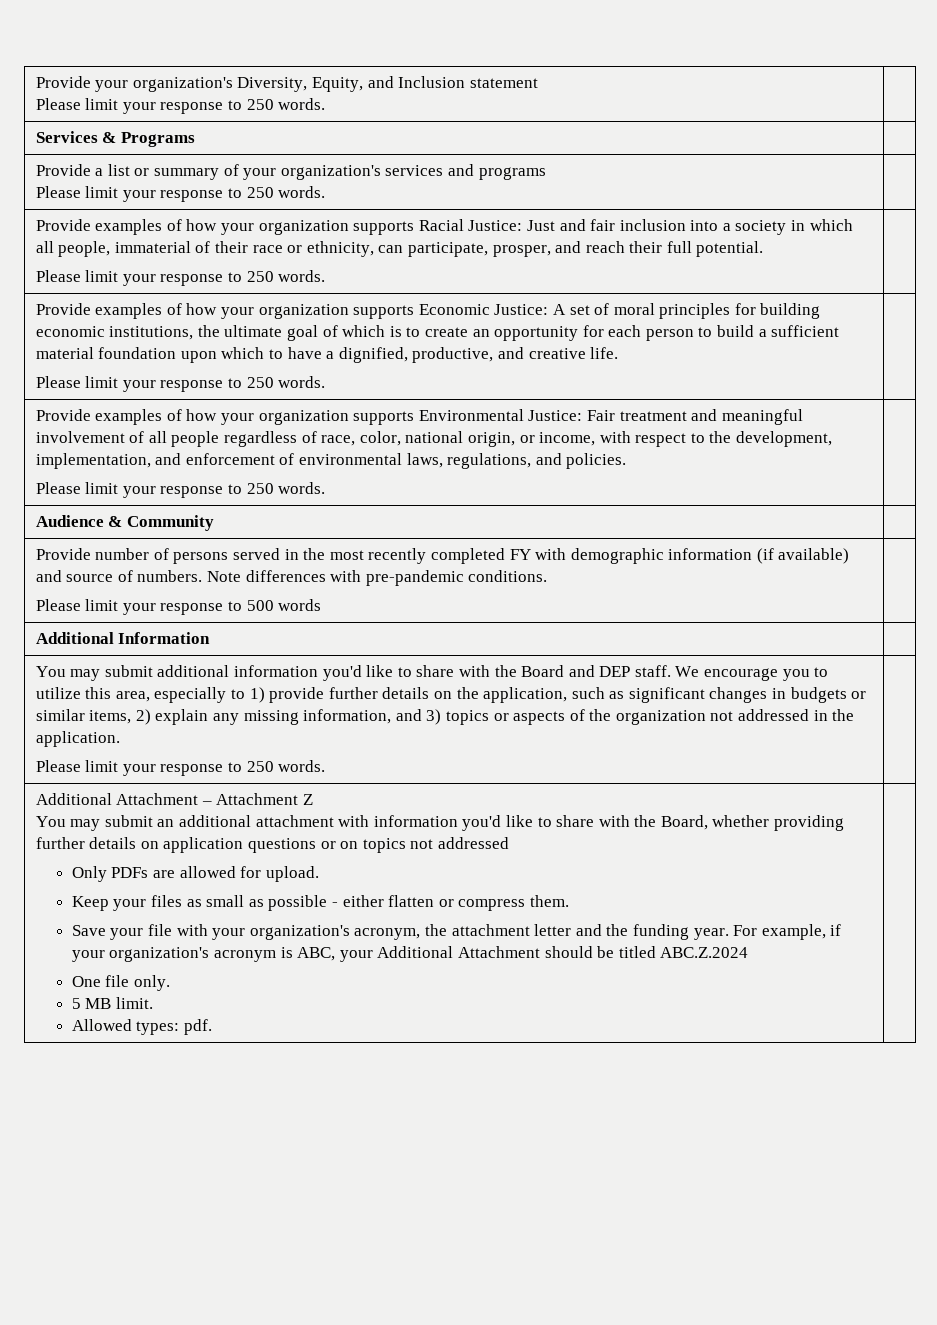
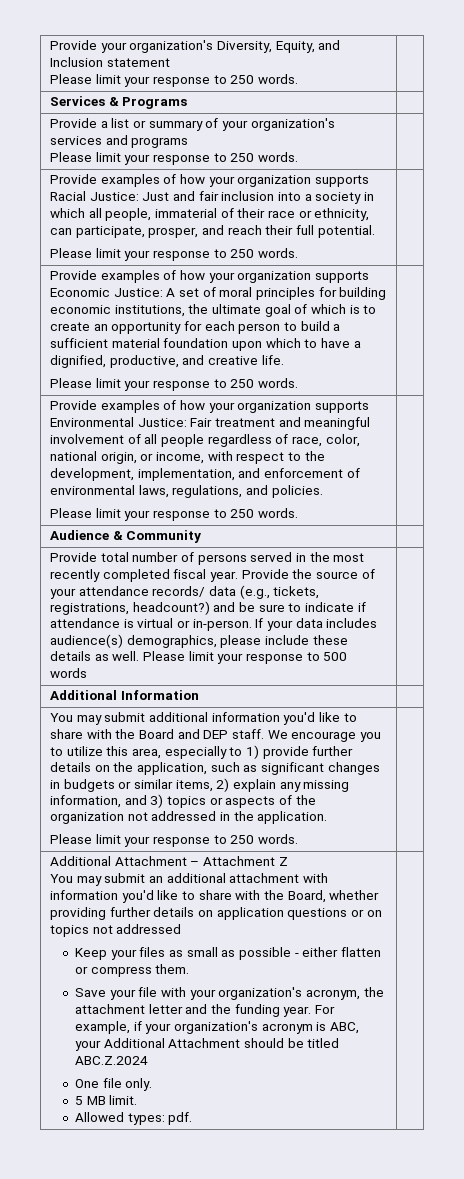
(91, 554) none -> [100,552,129,562] total
[509,548,850,564] [35,570,548,586] FY with demographic information (if available) and source of numbers. Note differences with pre-pandemic conditions. // -> [173,569,375,582] [50,585,320,599] [50,601,366,615] [50,618,378,631] [50,634,348,648] [50,651,140,661] fiscal year. Provide the source of your attendance records/ data (e.g., tickets, registrations, headcount?) and be sure to indicate if attendance is virtual or in-person. If your data includes audience(s) demographics, please include these details as well.
[71,866,319,882] // Only PDFs are allowed for upload. -> (182, 929) none

